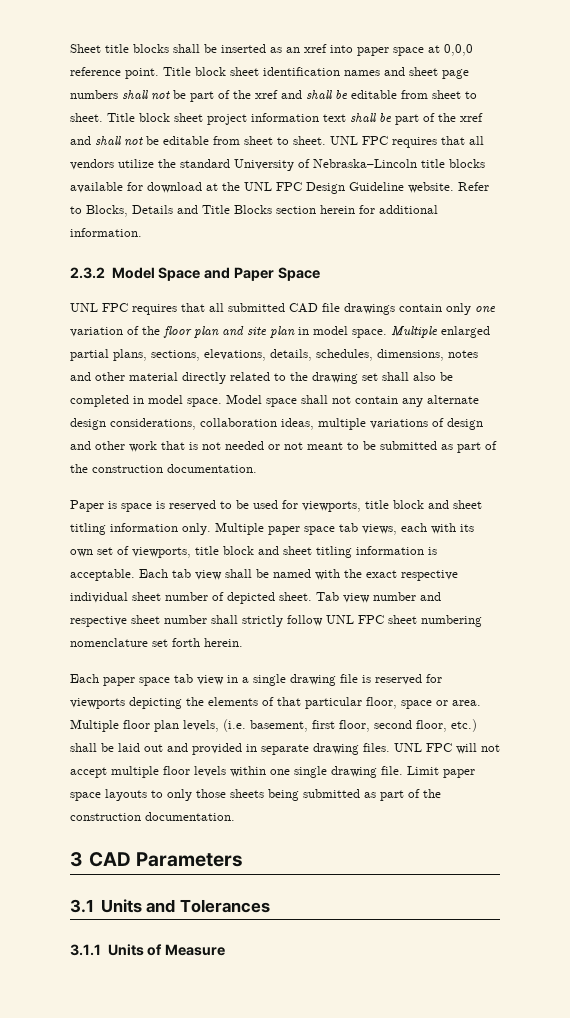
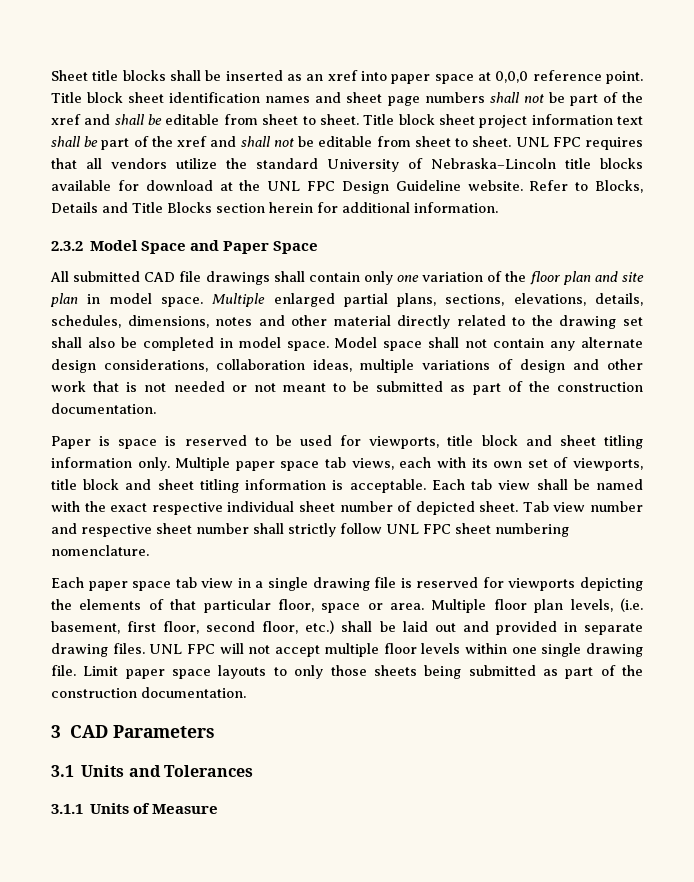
[70,303,224,315] UNL FPC requires that all -> [50,271,69,282] All
(395, 309) none -> [273,271,305,282] shall
[70,638,243,647] nomenclature set forth herein. -> [51,545,149,556] nomenclature.

